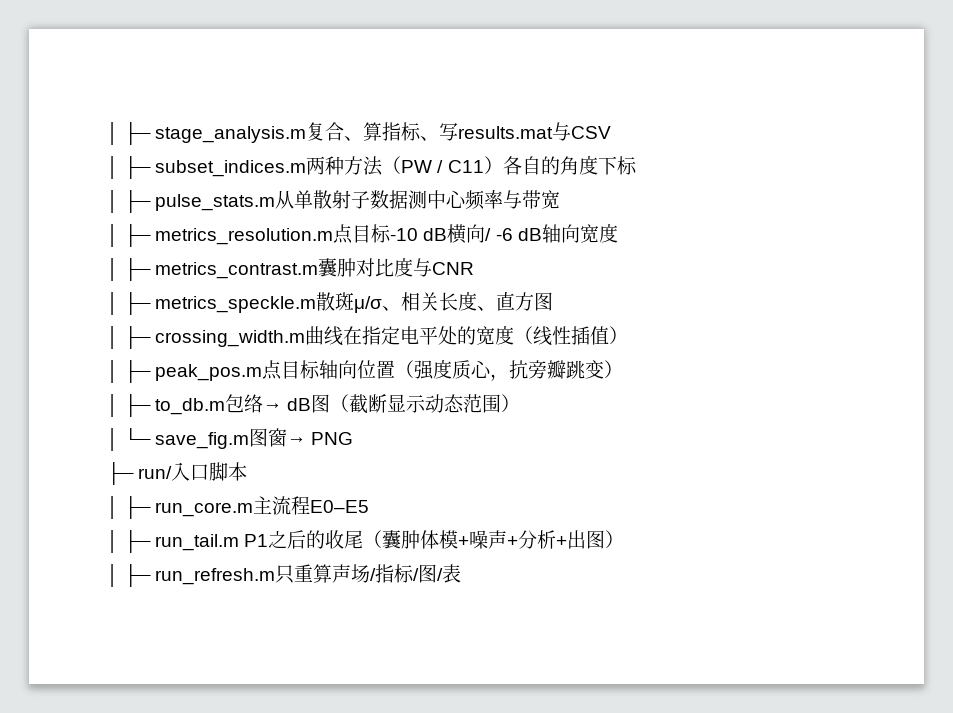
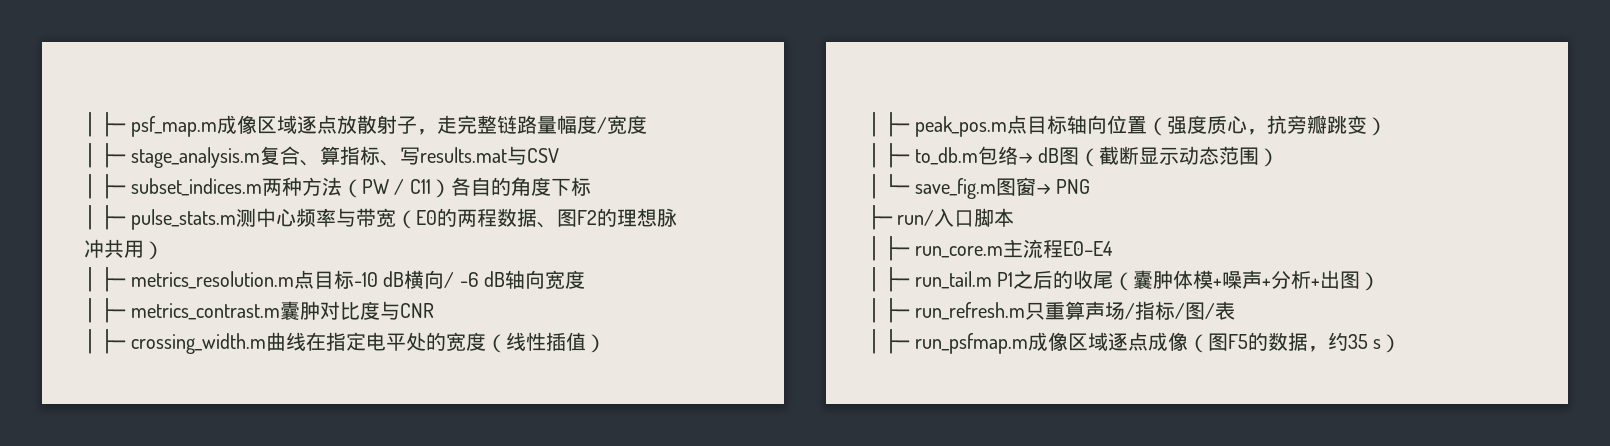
[107,122,152,145] │ ├─ -> [84,112,647,137] [84,143,127,168] │ ├─ psf_map.m成像区域逐点放散射子，走完整链路量幅度/宽度 // │ ├─
[275,190,409,209] 从单散射子数据 -> (236, 219) none
(561, 199) none -> [395,208,677,229] [84,239,164,260] （E0的两程数据、图F2的理想脉冲共用）
[107,292,554,315] // │ ├─ metrics_speckle.m散斑μ/σ、相关长度、直方图 -> (434, 310) none
[310,500,370,513] E0–E5 -> [1062,241,1113,256] E0–E4
(462, 573) none -> [868,329,1402,354] // │ ├─ run_psfmap.m成像区域逐点成像（图F5的数据，约35 s）

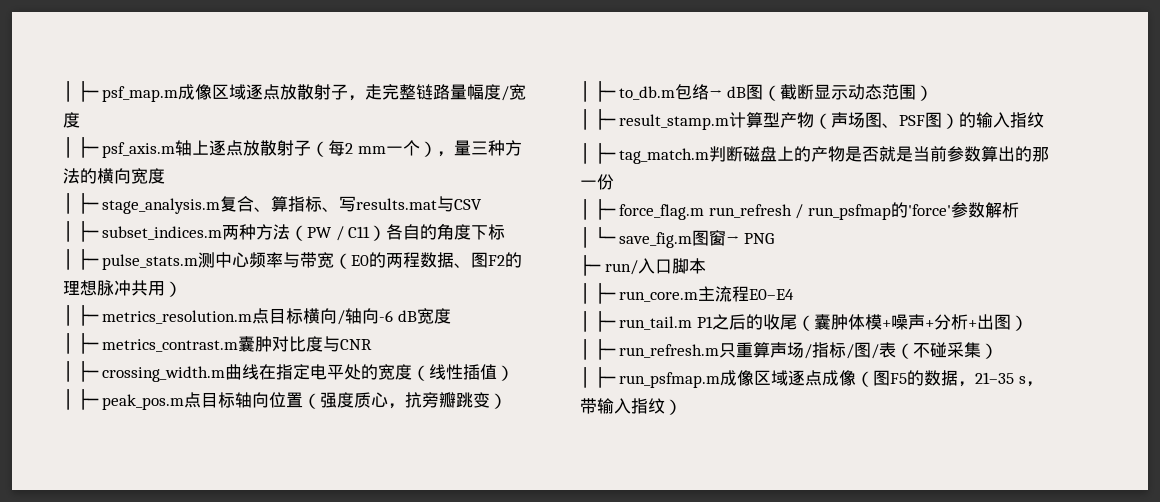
(647, 124) none -> [63,137,522,158] [63,168,165,184] // │ ├─ psf_axis.m轴上逐点放散射子（每2 mm一个），量三种方法的横向宽度
[353,271,405,287] -10 dB -> (304, 316) none
(455, 280) none -> [345,308,380,324] 轴向
[504,270,545,289] 轴向 -> (417, 316) none
(1280, 157) none -> [580,109,1045,130] [580,143,1050,164] [580,174,614,190] [580,199,1019,220] // │ ├─ result_stamp.m计算型产物（声场图、PSF图）的输入指纹 // │ ├─ tag_match.m判断磁盘上的产物是否就是当前参数算出的那一份 // │ ├─ force_flag.m run_refresh / run_psfmap的'force'参数解析
(1235, 310) none -> [896,342,999,359] （不碰采集）
[1327,332,1382,351] 约35 s -> [975,372,1043,387] [580,398,665,414] 21–35 s，带输入指纹

